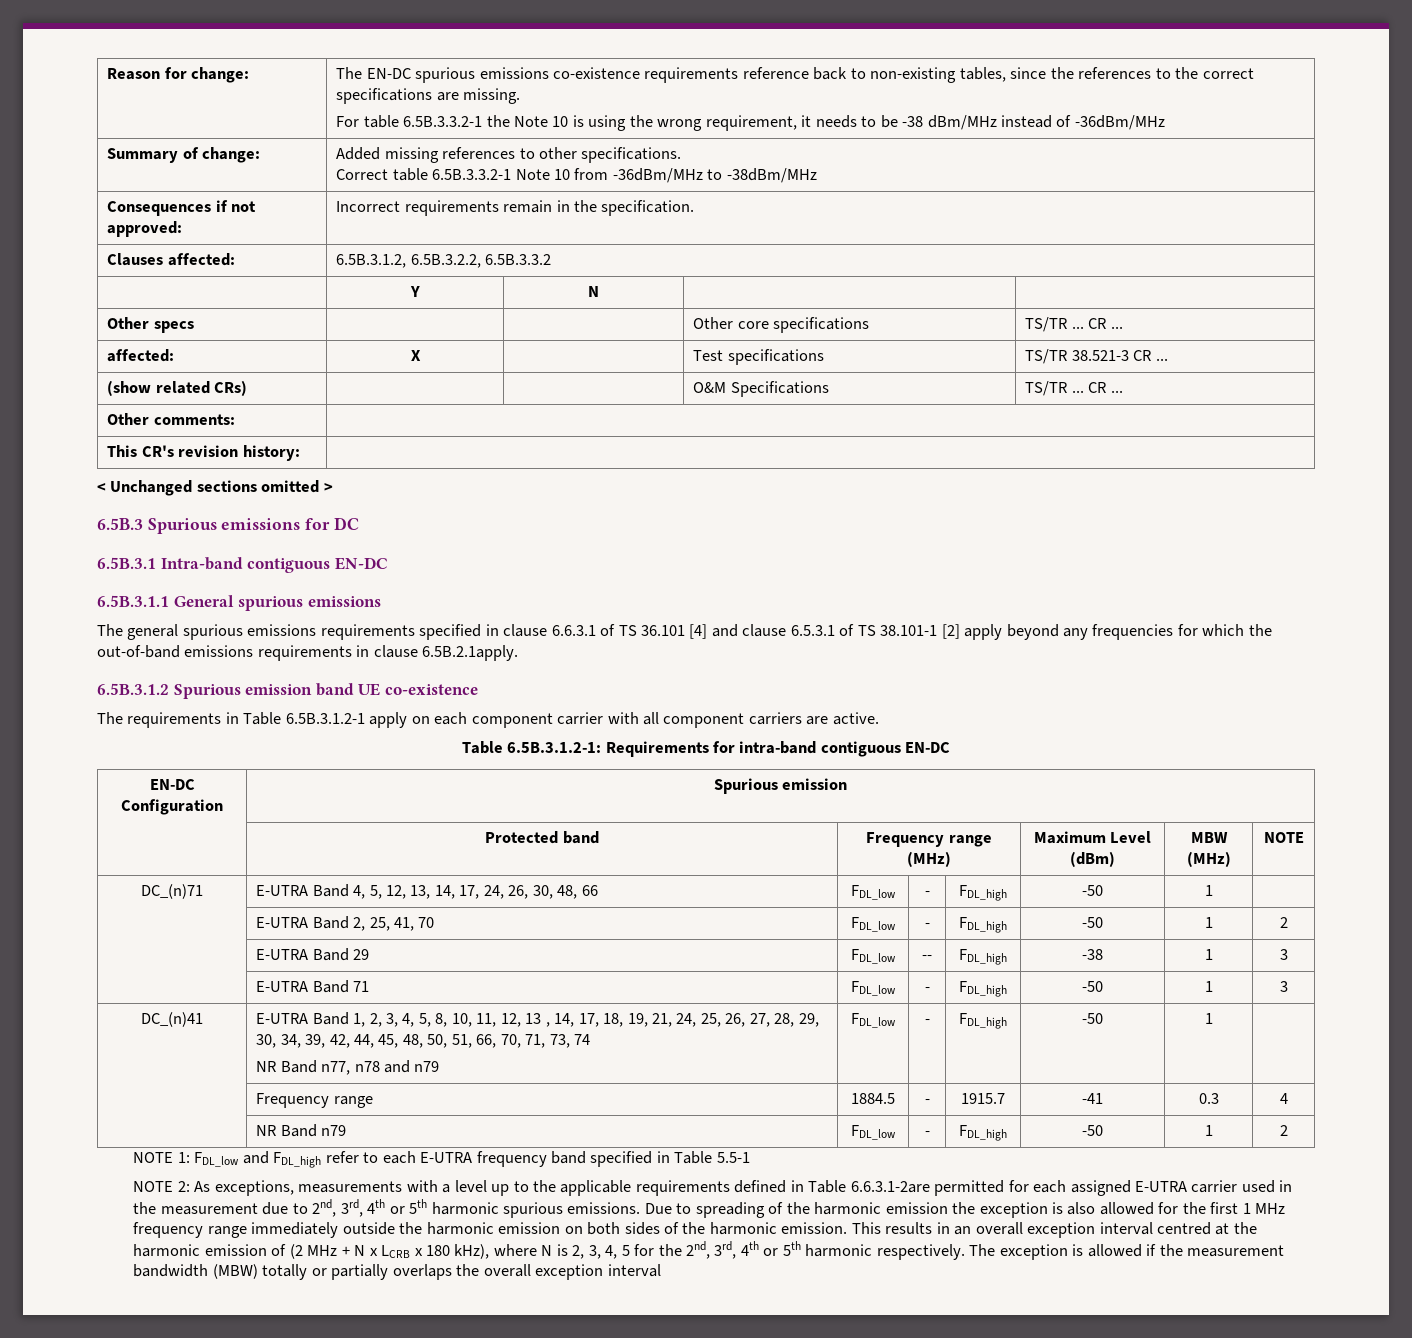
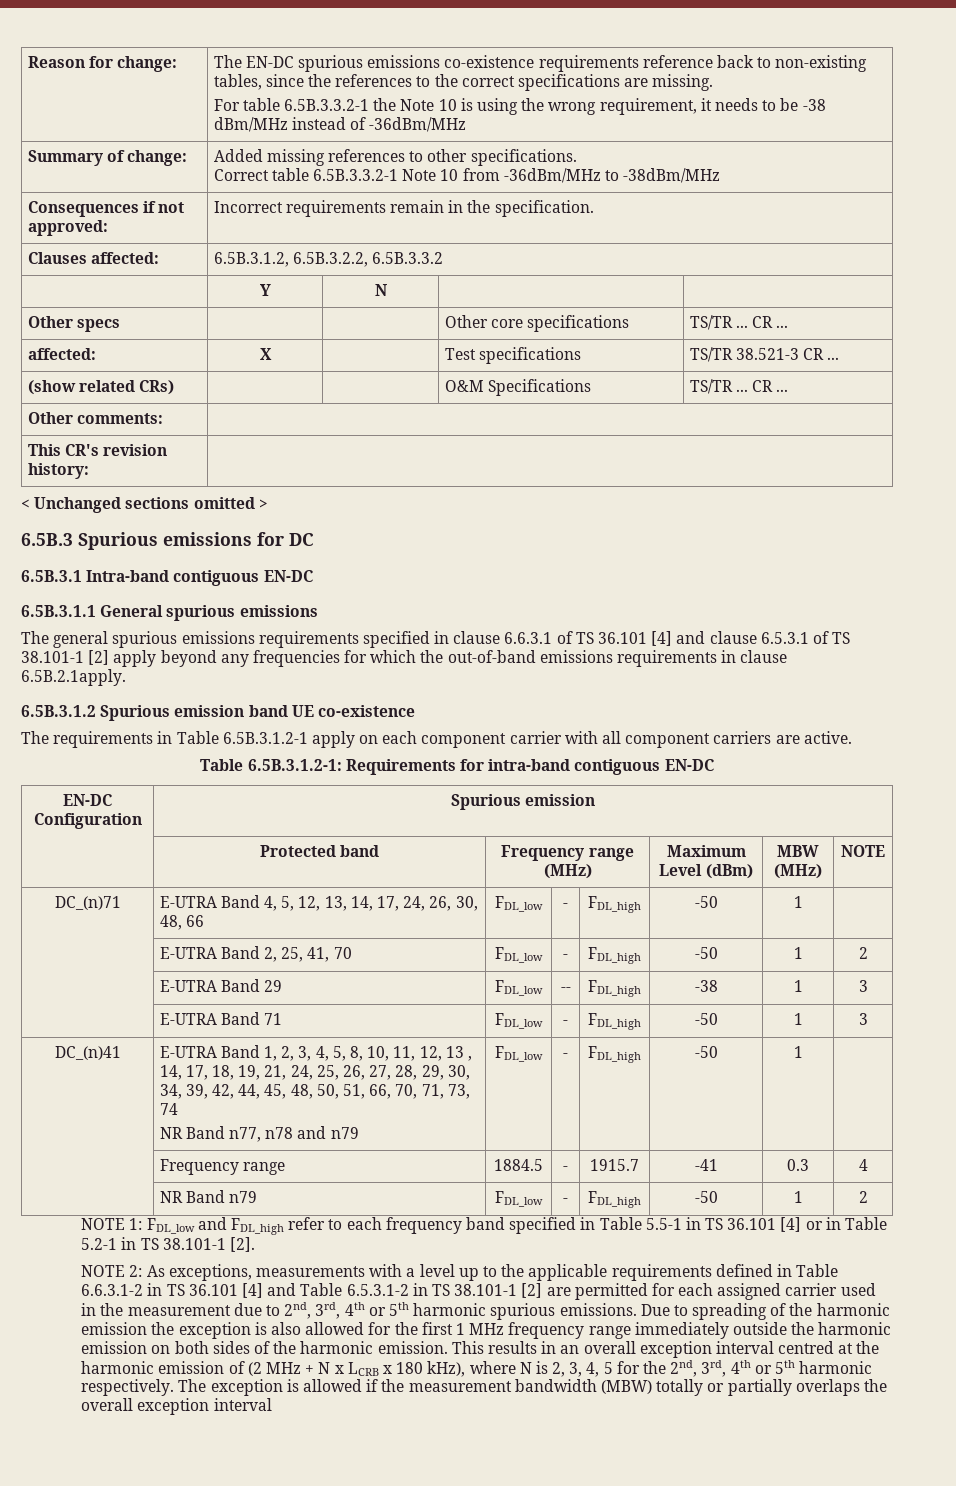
[420,1152,473,1163] E-UTRA -> (382, 1223) none
(750, 1157) none -> [685,1217,887,1232] [81,1237,256,1252] in TS 36.101 [4] or in Table 5.2-1 in TS 38.101-1 [2].
[850,1181,930,1193] 6.6.3.1-2are -> [81,1283,571,1298] 6.6.3.1-2 in TS 36.101 [4] and Table 6.5.3.1-2 in TS 38.101-1 [2] are
[1135,1181,1188,1192] E-UTRA -> (782, 1291) none

